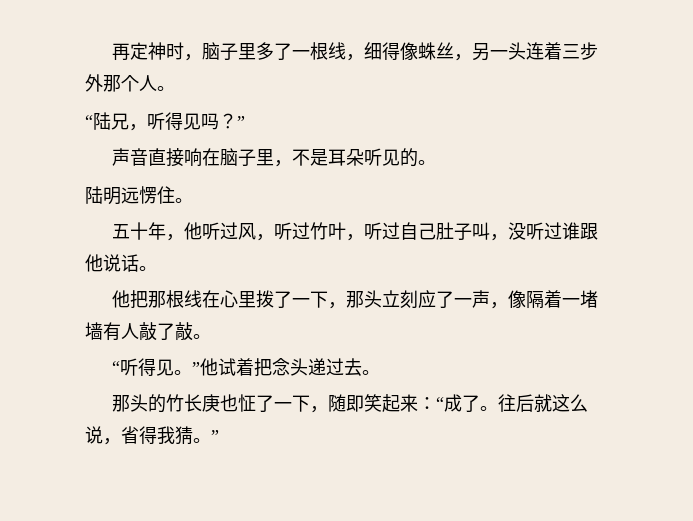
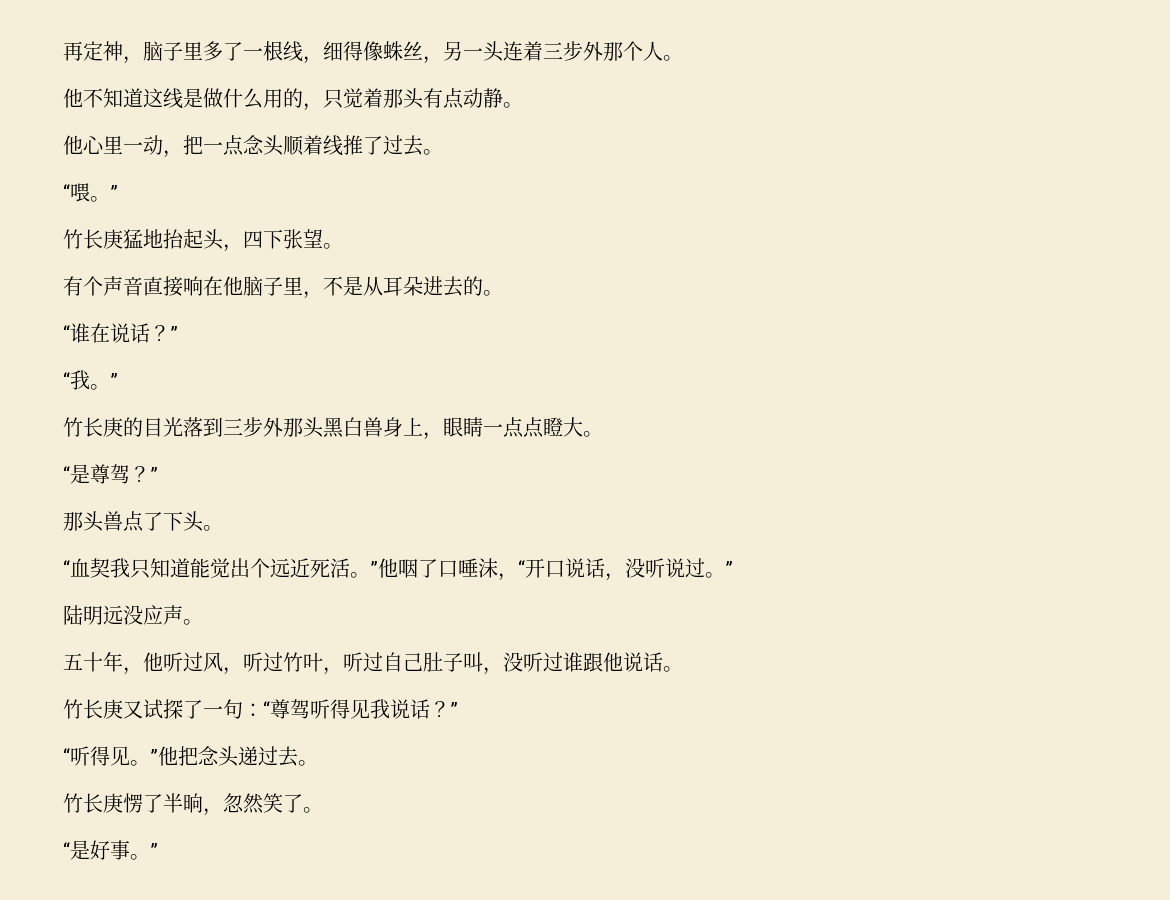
[165,42,184,60] 时 -> (123, 51) none
[85,112,245,131] “陆兄，听得见吗？” // -> [63,88,523,111] [63,135,443,158] [63,183,118,202] [63,229,343,252] [63,276,103,296] 他不知道这线是做什么用的，只觉着那头有点动静。 // 他心里一动，把一点念头顺着线推了过去。 // “喂。” // 竹长庚猛地抬起头，四下张望。 // 有个
(220, 157) none -> [223,276,243,296] 他
[327,148,400,166] 耳朵听见 -> [363,276,463,297] 从耳朵进去
(436, 162) none -> [63,323,178,343] [63,370,118,390] [63,417,603,440] [63,464,158,484] [63,511,223,532] [63,558,733,581] // “谁在说话？” // “我。” // 竹长庚的目光落到三步外那头黑白兽身上，眼睛一点点瞪大。 // “是尊驾？” // 那头兽点了下头。 // “血契我只知道能觉出个远近死活。”他咽了口唾沫，“开口说话，没听说过。”
[139,186,175,204] 愣住 -> [123,605,183,625] 没应声
[111,290,598,309] [85,322,211,341] 他把那根线在心里拨了一下，那头立刻应了一声，像隔着一堵墙有人敲了敲。 -> [63,699,458,719] 竹长庚又试探了一句：“尊驾听得见我说话？”
[217,358,254,376] 试着 -> (178, 756) none
[111,394,588,413] [85,426,193,445] 那头的竹长庚也怔了一下，随即笑起来：“成了。往后就这么说，省得我猜 -> [63,793,323,816] [63,840,130,860] 竹长庚愣了半晌，忽然笑了。 // “是好事

